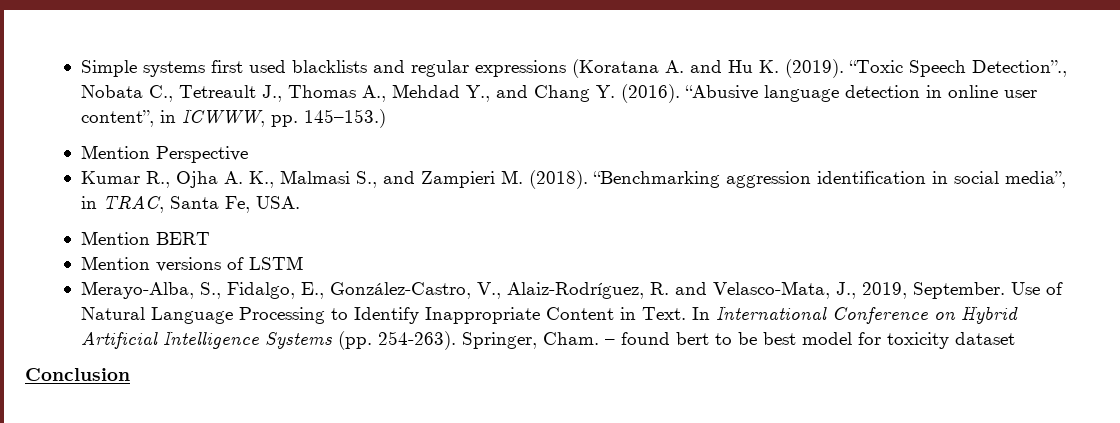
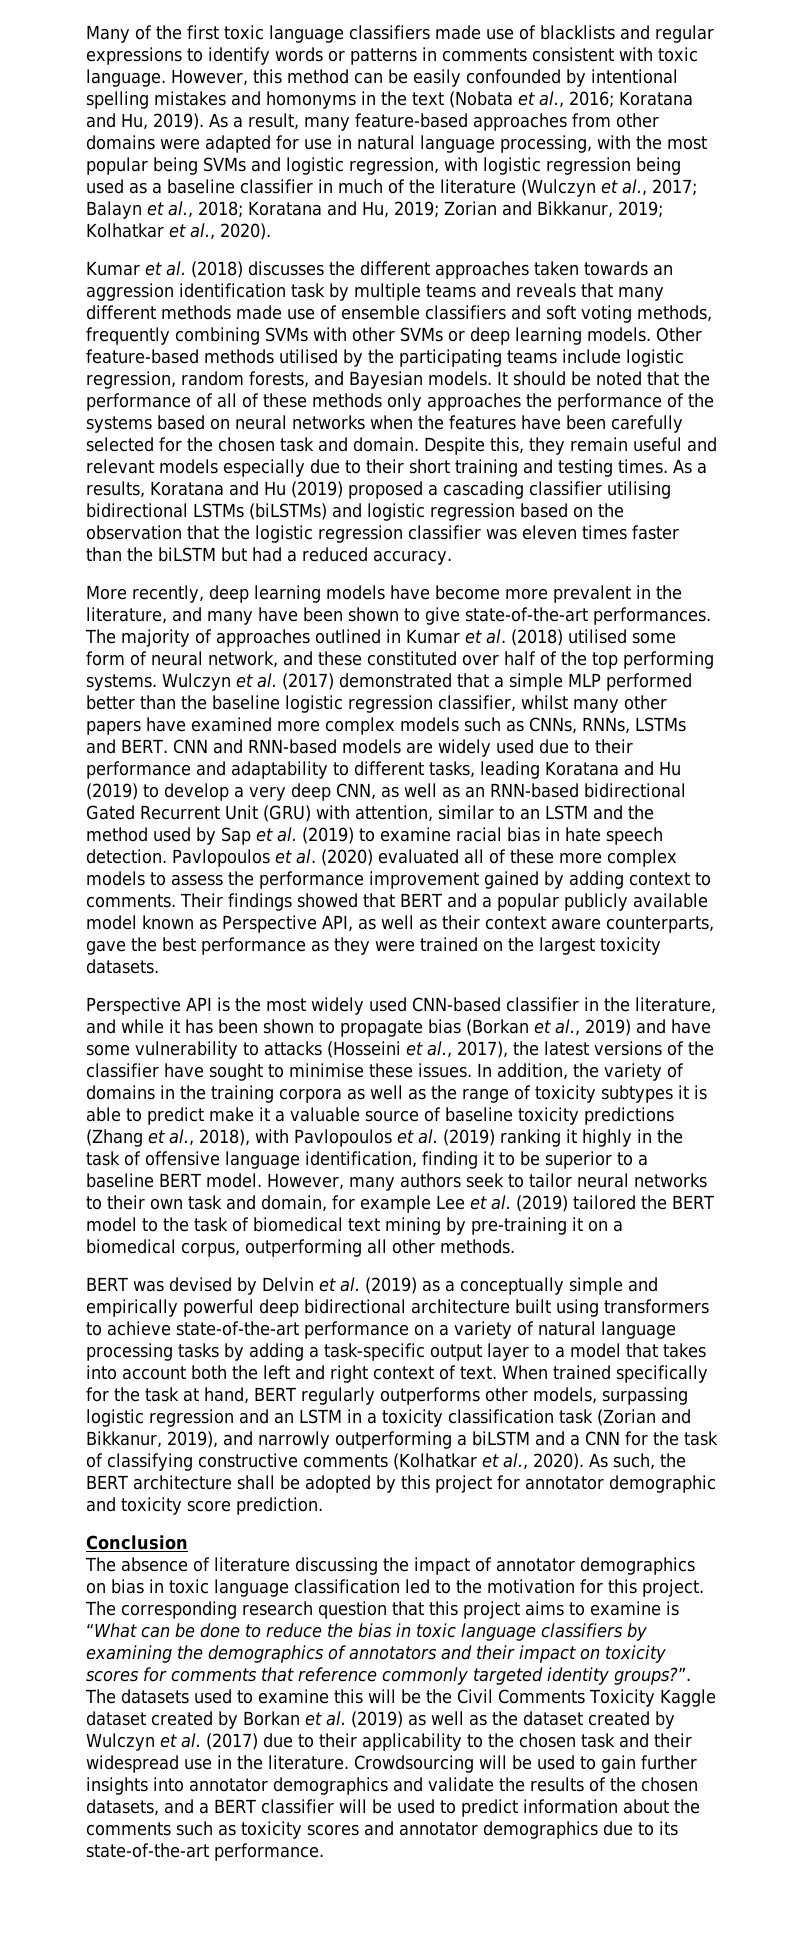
[80,59,1067,78] [80,84,1037,103] [80,109,386,128] [80,145,248,163] [80,170,1066,189] [80,195,300,213] [80,231,210,245] [80,256,303,272] [80,281,1063,299] [80,306,1018,324] [80,331,1015,350] [25,368,130,381] Simple systems first used blacklists and regular expressions (Koratana A. and Hu K. (2019). “Toxic Speech Detection”., Nobata C., Tetreault J., Thomas A., Mehdad Y., and Chang Y. (2016). “Abusive language detection in online user content”, in ICWWW, pp. 145–153.) // Mention Perspective // Kumar R., Ojha A. K., Malmasi S., and Zampieri M. (2018). “Benchmarking aggression identification in social media”, in TRAC, Santa Fe, USA. // Mention BERT // Mention versions of LSTM // Merayo-Alba, S., Fidalgo, E., González-Castro, V., Alaiz-Rodríguez, R. and Velasco-Mata, J., 2019, September. Use of Natural Language Processing to Identify Inappropriate Content in Text. In International Conference on Hybrid Artificial Intelligence Systems (pp. 254-263). Springer, Cham. – found bert to be best model for toxicity dataset // Conclusion -> [86,25,714,43] [86,47,698,65] [86,69,678,87] [86,91,693,109] [86,113,659,131] [86,135,707,153] [86,157,681,175] [86,179,697,197] [86,201,663,219] [86,223,271,240] [86,261,673,279] [86,283,664,301] [86,305,712,323] [86,327,702,345] [86,349,684,367] [86,371,710,389] [86,393,714,411] [86,415,683,433] [86,437,717,455] [86,459,707,477] [86,481,671,499] [86,503,624,521] [86,525,679,543] [86,547,452,565] [86,585,682,603] [86,607,711,625] [85,629,676,647] [86,651,714,669] [86,673,692,691] [86,695,667,713] [86,717,686,735] [86,739,633,757] [86,761,681,779] [86,783,686,801] [86,805,654,822] [86,827,663,845] [86,849,677,867] [86,871,711,889] [86,893,708,911] [86,915,714,933] [86,937,661,955] [86,959,159,974] [86,997,716,1015] [86,1019,711,1037] [86,1041,714,1059] [86,1063,684,1081] [86,1085,707,1103] [86,1107,674,1125] [86,1129,683,1147] [86,1151,648,1169] [86,1173,707,1191] [86,1195,714,1213] [86,1217,623,1235] [86,1239,515,1257] [86,1277,658,1295] [86,1299,709,1317] [86,1321,676,1339] [86,1343,706,1361] [86,1365,708,1383] [86,1387,688,1405] [86,1409,691,1427] [86,1431,718,1449] [86,1453,686,1471] [86,1475,716,1493] [86,1497,323,1515] [86,1535,188,1550] [85,1557,695,1575] [86,1579,704,1597] [85,1601,679,1619] [86,1623,647,1641] [86,1645,666,1663] [86,1667,691,1685] [85,1689,716,1707] [86,1711,675,1729] [86,1733,692,1751] [86,1755,697,1773] [86,1777,698,1795] [86,1799,700,1817] [86,1821,678,1839] [86,1843,324,1861] Many of the first toxic language classifiers made use of blacklists and regular expressions to identify words or patterns in comments consistent with toxic language. However, this method can be easily confounded by intentional spelling mistakes and homonyms in the text (Nobata et al., 2016; Koratana and Hu, 2019). As a result, many feature-based approaches from other domains were adapted for use in natural language processing, with the most popular being SVMs and logistic regression, with logistic regression being used as a baseline classifier in much of the literature (Wulczyn et al., 2017; Balayn et al., 2018; Koratana and Hu, 2019; Zorian and Bikkanur, 2019; Kolhatkar et al., 2020). // Kumar et al. (2018) discusses the different approaches taken towards an aggression identification task by multiple teams and reveals that many different methods made use of ensemble classifiers and soft voting methods, frequently combining SVMs with other SVMs or deep learning models. Other feature-based methods utilised by the participating teams include logistic regression, random forests, and Bayesian models. It should be noted that the performance of all of these methods only approaches the performance of the systems based on neural networks when the features have been carefully selected for the chosen task and domain. Despite this, they remain useful and relevant models especially due to their short training and testing times. As a results, Koratana and Hu (2019) proposed a cascading classifier utilising bidirectional LSTMs (biLSTMs) and logistic regression based on the observation that the logistic regression classifier was eleven times faster than the biLSTM but had a reduced accuracy. // More recently, deep learning models have become more prevalent in the literature, and many have been shown to give state-of-the-art performances. The majority of approaches outlined in Kumar et al. (2018) utilised some form of neural network, and these constituted over half of the top performing systems. Wulczyn et al. (2017) demonstrated that a simple MLP performed better than the baseline logistic regression classifier, whilst many other papers have examined more complex models such as CNNs, RNNs, LSTMs and BERT. CNN and RNN-based models are widely used due to their performance and adaptability to different tasks, leading Koratana and Hu (2019) to develop a very deep CNN, as well as an RNN-based bidirectional Gated Recurrent Unit (GRU) with attention, similar to an LSTM and the method used by Sap et al. (2019) to examine racial bias in hate speech detection. Pavlopoulos et al. (2020) evaluated all of these more complex models to assess the performance improvement gained by adding context to comments. Their findings showed that BERT and a popular publicly available model known as Perspective API, as well as their context aware counterparts, gave the best performance as they were trained on the largest toxicity datasets. // Perspective API is the most widely used CNN-based classifier in the literature, and while it has been shown to propagate bias (Borkan et al., 2019) and have some vulnerability to attacks (Hosseini et al., 2017), the latest versions of the classifier have sought to minimise these issues. In addition, the variety of domains in the training corpora as well as the range of toxicity subtypes it is able to predict make it a valuable source of baseline toxicity predictions (Zhang et al., 2018), with Pavlopoulos et al. (2019) ranking it highly in the task of offensive language identification, finding it to be superior to a baseline BERT model. However, many authors seek to tailor neural networks to their own task and domain, for example Lee et al. (2019) tailored the BERT model to the task of biomedical text mining by pre-training it on a biomedical corpus, outperforming all other methods. // BERT was devised by Delvin et al. (2019) as a conceptually simple and empirically powerful deep bidirectional architecture built using transformers to achieve state-of-the-art performance on a variety of natural language processing tasks by adding a task-specific output layer to a model that takes into account both the left and right context of text. When trained specifically for the task at hand, BERT regularly outperforms other models, surpassing logistic regression and an LSTM in a toxicity classification task (Zorian and Bikkanur, 2019), and narrowly outperforming a biLSTM and a CNN for the task of classifying constructive comments (Kolhatkar et al., 2020). As such, the BERT architecture shall be adopted by this project for annotator demographic and toxicity score prediction. // Conclusion // The absence of literature discussing the impact of annotator demographics on bias in toxic language classification led to the motivation for this project. The corresponding research question that this project aims to examine is “What can be done to reduce the bias in toxic language classifiers by examining the demographics of annotators and their impact on toxicity scores for comments that reference commonly targeted identity groups?”. The datasets used to examine this will be the Civil Comments Toxicity Kaggle dataset created by Borkan et al. (2019) as well as the dataset created by Wulczyn et al. (2017) due to their applicability to the chosen task and their widespread use in the literature. Crowdsourcing will be used to gain further insights into annotator demographics and validate the results of the chosen datasets, and a BERT classifier will be used to predict information about the comments such as toxicity scores and annotator demographics due to its state-of-the-art performance.

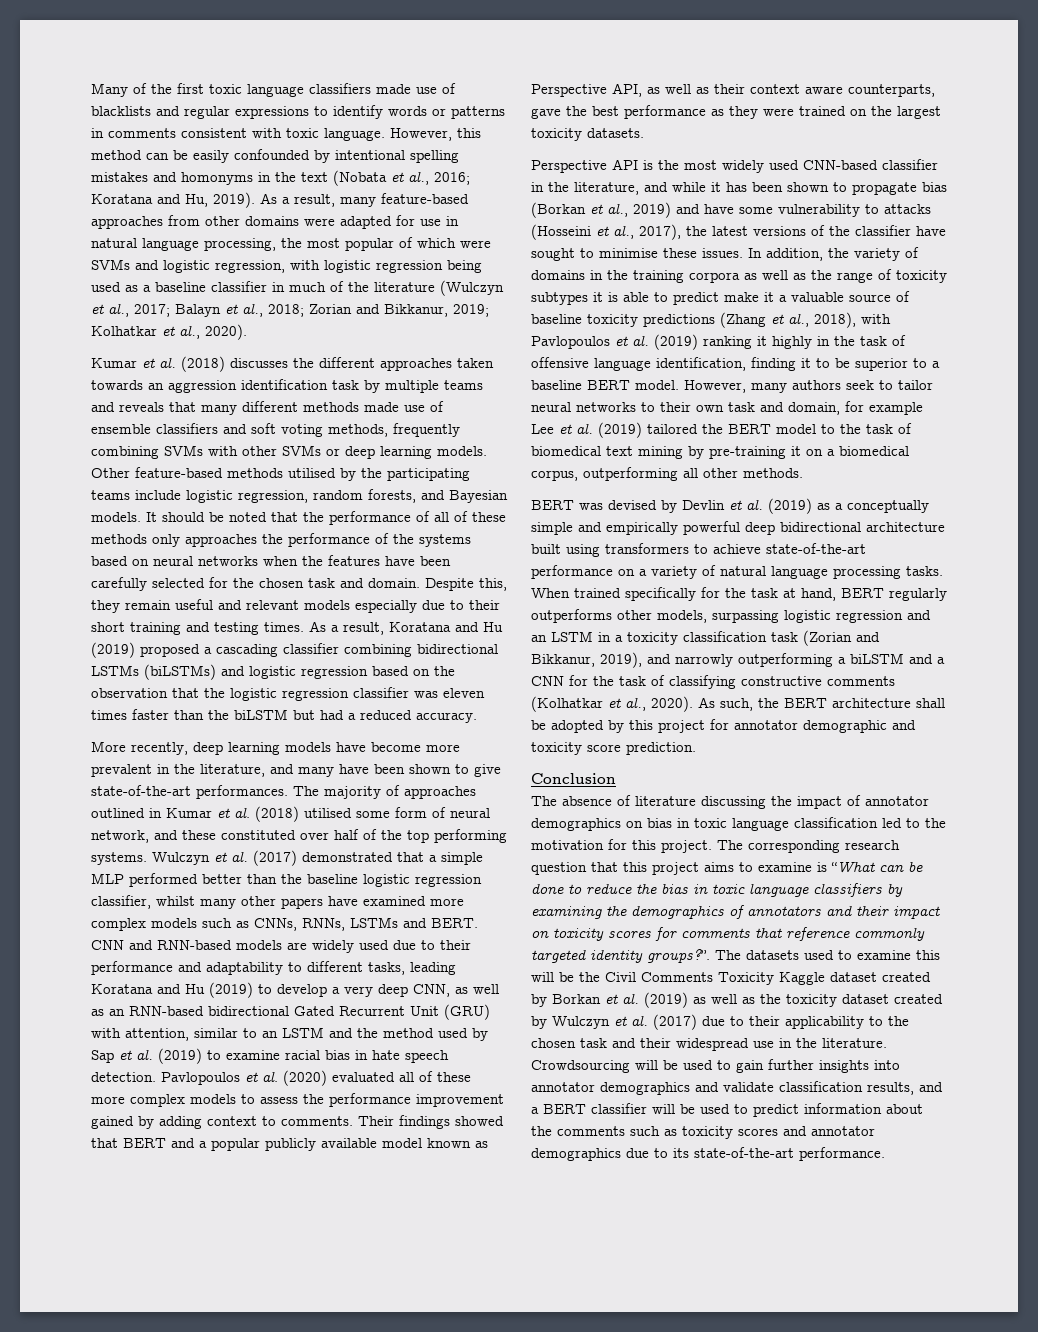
[597,135,631,149] with -> (276, 244) none
[153,157,198,175] being -> [399,237,491,248] of which were
[248,201,439,218] Koratana and Hu, 2019; -> (304, 310) none
[86,481,145,498] results, -> [343,622,384,635] result,
[606,481,671,499] utilising -> [344,644,412,657] combining
[261,1277,314,1292] Delvin -> [682,500,725,510] Devlin
[178,1343,706,1361] [86,1365,497,1383] tasks by adding a task-specific output layer to a model that takes into account both the left and right context of text. -> [906,566,943,576] tasks.
(518, 1718) none -> [786,994,837,1007] toxicity
[499,1777,698,1792] [86,1799,159,1816] the results of the chosen datasets, -> [779,1081,914,1095] classification results,

